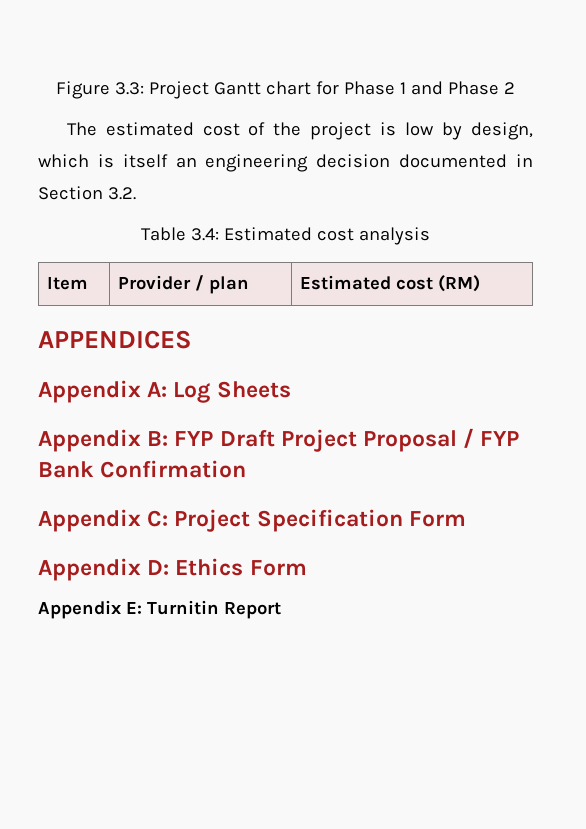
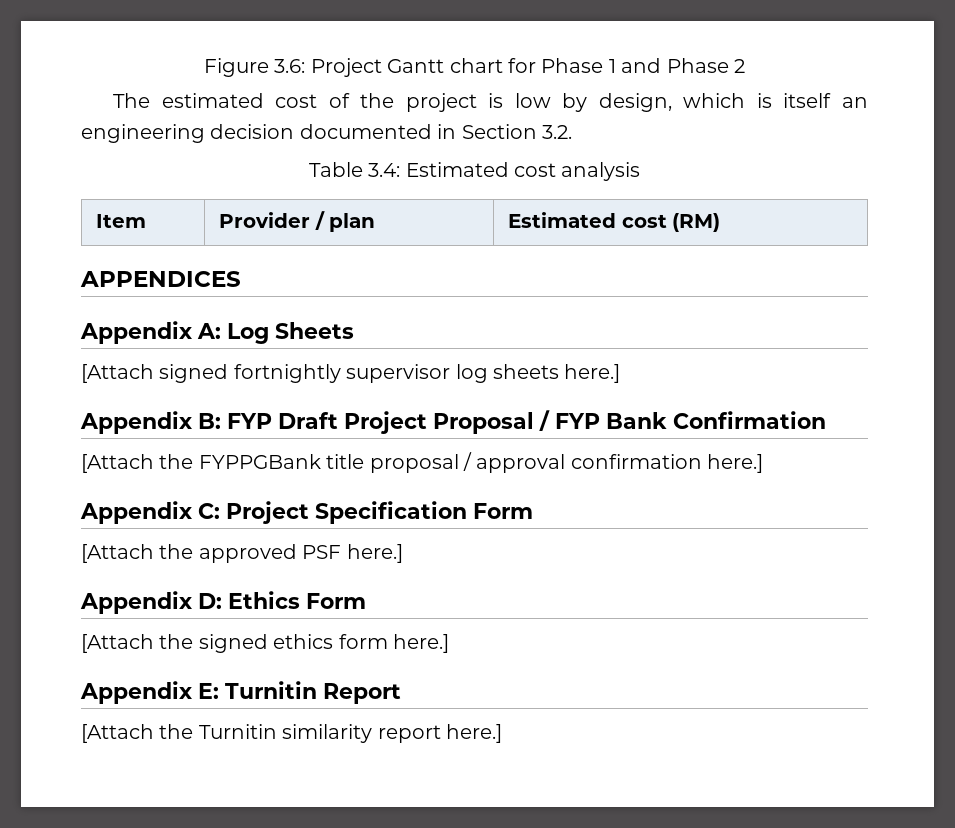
[115,82,145,95] 3.3: -> [274,59,306,73] 3.6:
(291, 389) none -> [81,364,621,383] // [Attach signed fortnightly supervisor log sheets here.]
(247, 469) none -> [81,452,764,473] // [Attach the FYPPGBank title proposal / approval confirmation here.]
(466, 519) none -> [81,544,403,563] // [Attach the approved PSF here.]
[38,600,281,619] Appendix E: Turnitin Report -> [81,634,449,653] [80,681,401,704] [81,724,502,743] [Attach the signed ethics form here.] // Appendix E: Turnitin Report // [Attach the Turnitin similarity report here.]

